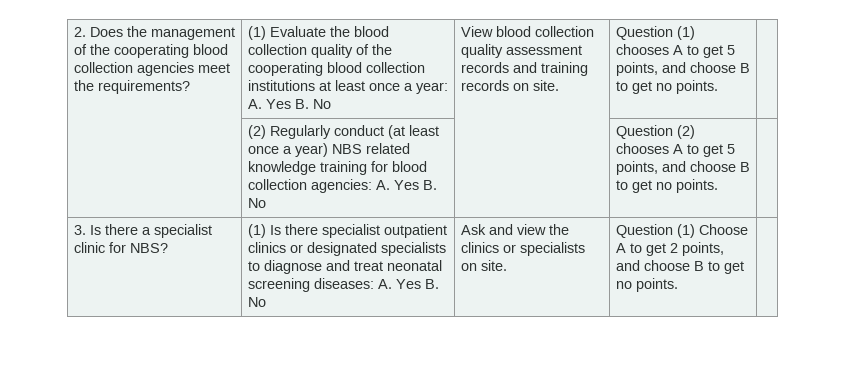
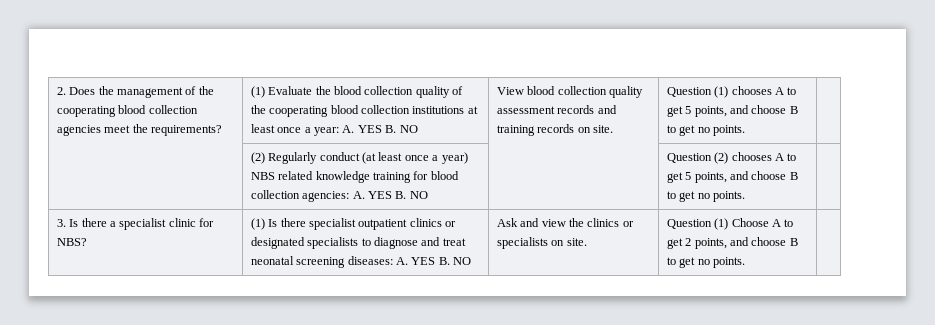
[265,99,331,109] Yes B. No -> [357,125,418,133] YES B. NO
[393,180,437,190] [247,198,266,208] Yes B. No -> [368,191,428,199] YES B. NO
[395,279,439,289] [247,297,266,307] Yes B. No -> [411,257,472,265] YES B. NO

